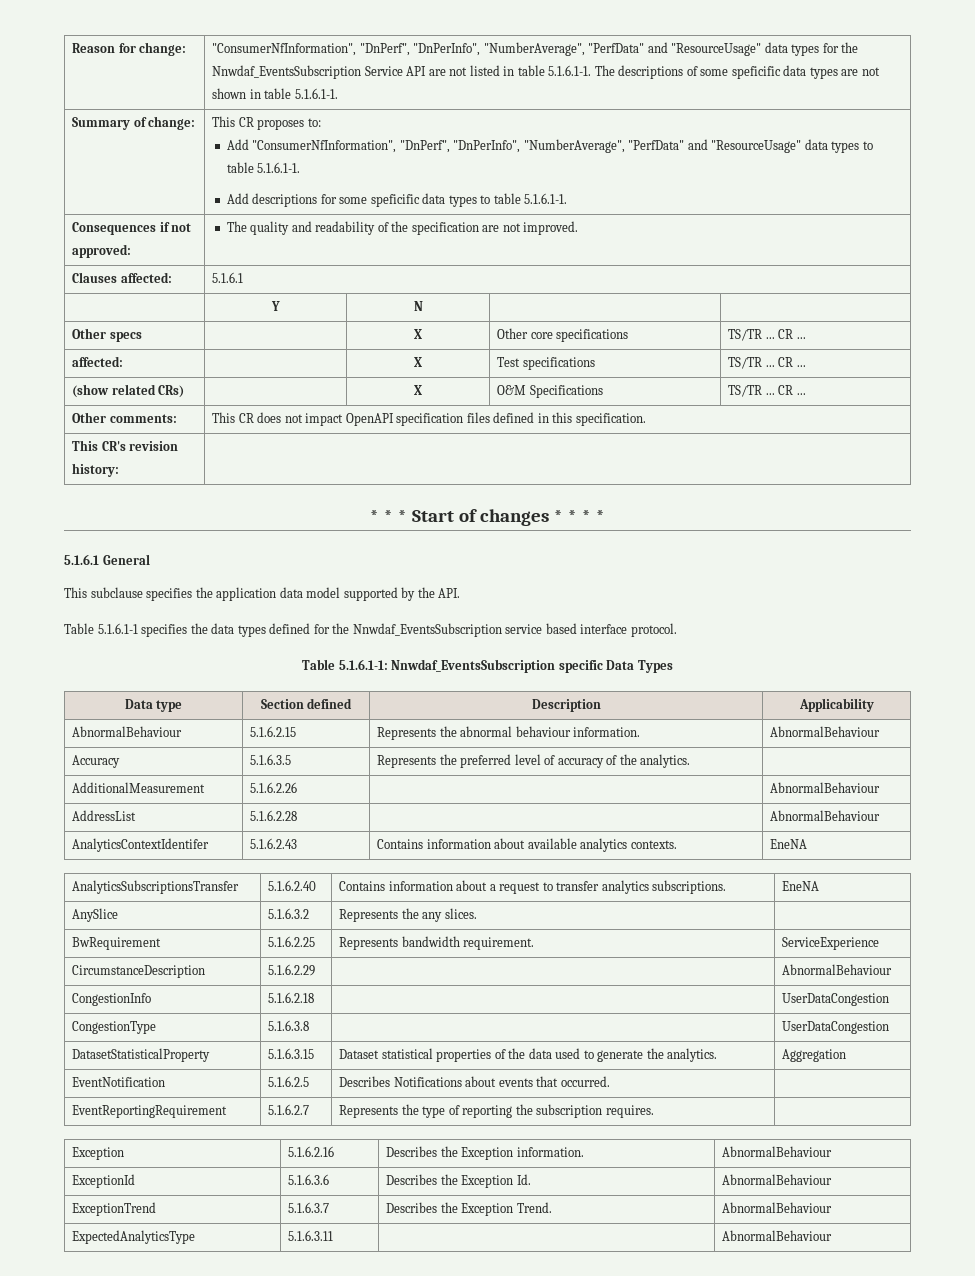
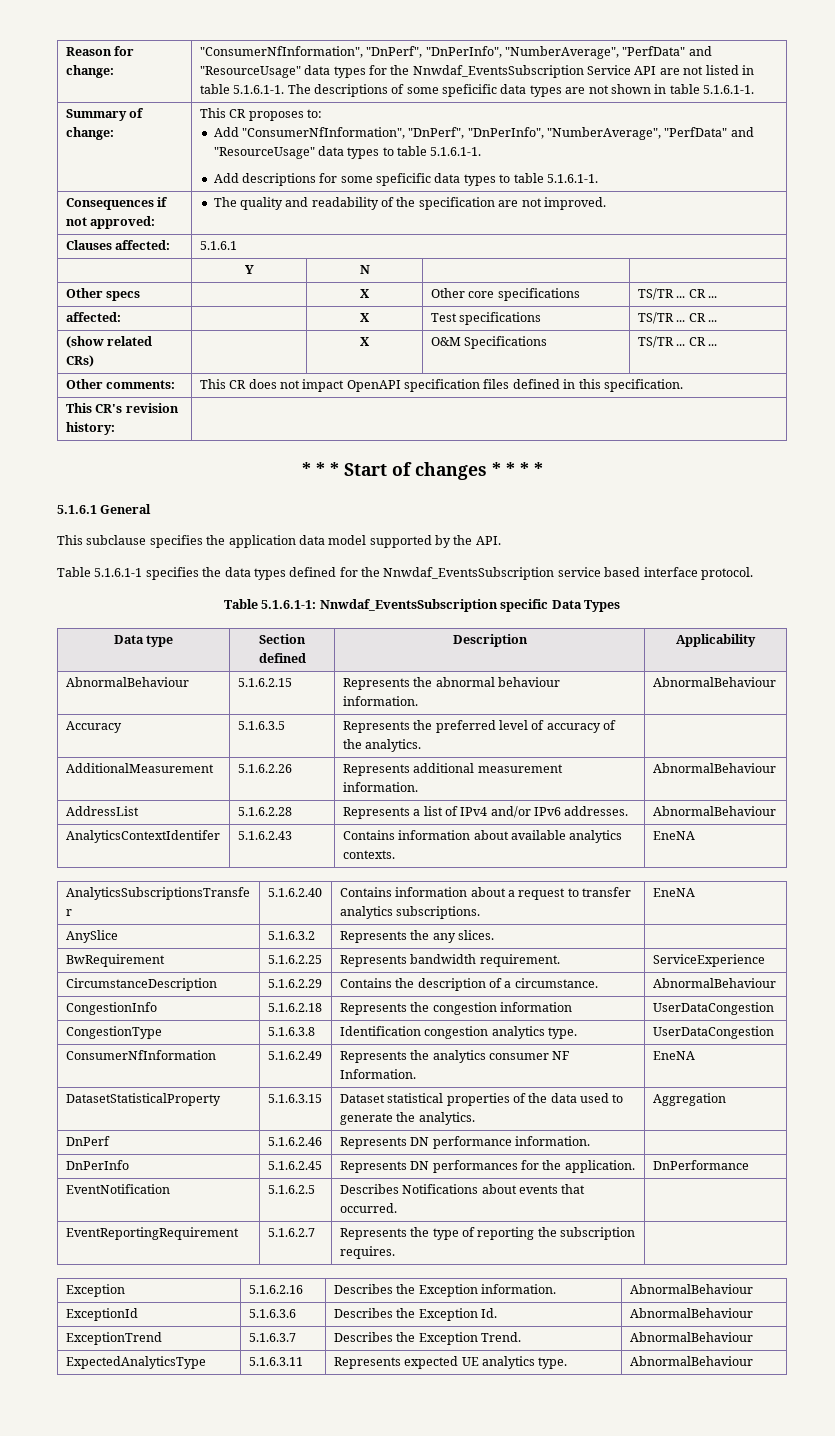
(298, 787) none -> [342,763,563,776] [342,782,418,792] Represents additional measurement information.
(298, 815) none -> [342,806,629,819] Represents a list of IPv4 and/or IPv6 addresses.
(316, 970) none -> [339,978,598,991] Contains the description of a circumstance.
(315, 997) none -> [339,1002,572,1015] Represents the congestion information
[782,1021,890,1034] | UserDataCongestion -> [339,1026,577,1039] [652,1026,774,1039] [65,1050,216,1060] [267,1051,322,1060] [339,1050,570,1063] [339,1069,416,1079] [652,1051,695,1060] Identification congestion analytics type. | UserDataCongestion // ConsumerNfInformation | 5.1.6.2.49 | Represents the analytics consumer NF Information. | EneNA
(847, 1055) none -> [65,1136,110,1146] [267,1137,322,1146] [339,1136,590,1149] [65,1160,129,1170] [267,1161,322,1170] [339,1160,635,1173] [652,1160,749,1170] // DnPerf | 5.1.6.2.46 | Represents DN performance information. | // DnPerInfo | 5.1.6.2.45 | Represents DN performances for the application. | DnPerformance
(334, 1235) none -> [333,1356,568,1369] Represents expected UE analytics type.

